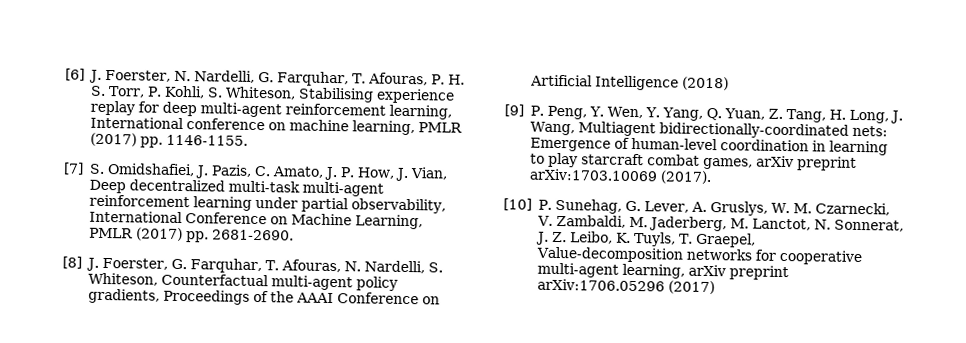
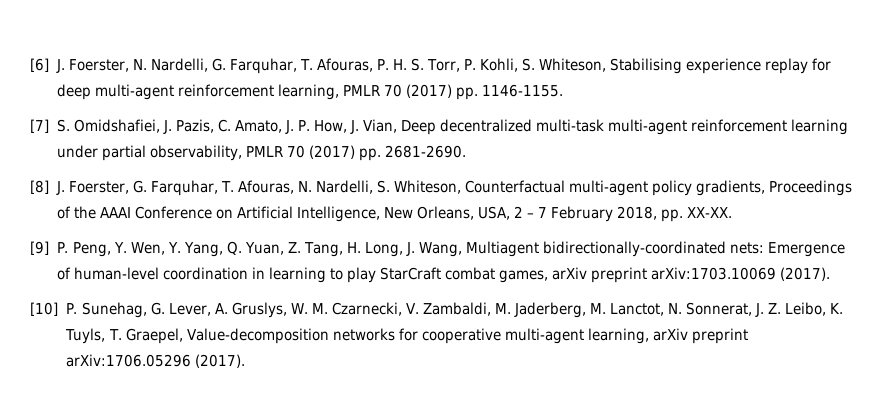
[89,116,462,136] International conference on machine learning, PMLR -> [342,84,402,97] PMLR 70
[88,210,423,230] [88,227,133,239] International Conference on Machine Learning, PMLR -> [245,145,305,158] PMLR 70
[594,75,729,91] Intelligence (2018) -> [296,206,733,222] Intelligence, New Orleans, USA, 2 – 7 February 2018, pp. XX-XX.
[580,153,644,166] starcraft -> [379,267,441,280] StarCraft
[667,280,715,295] (2017) -> [194,354,245,368] (2017).

